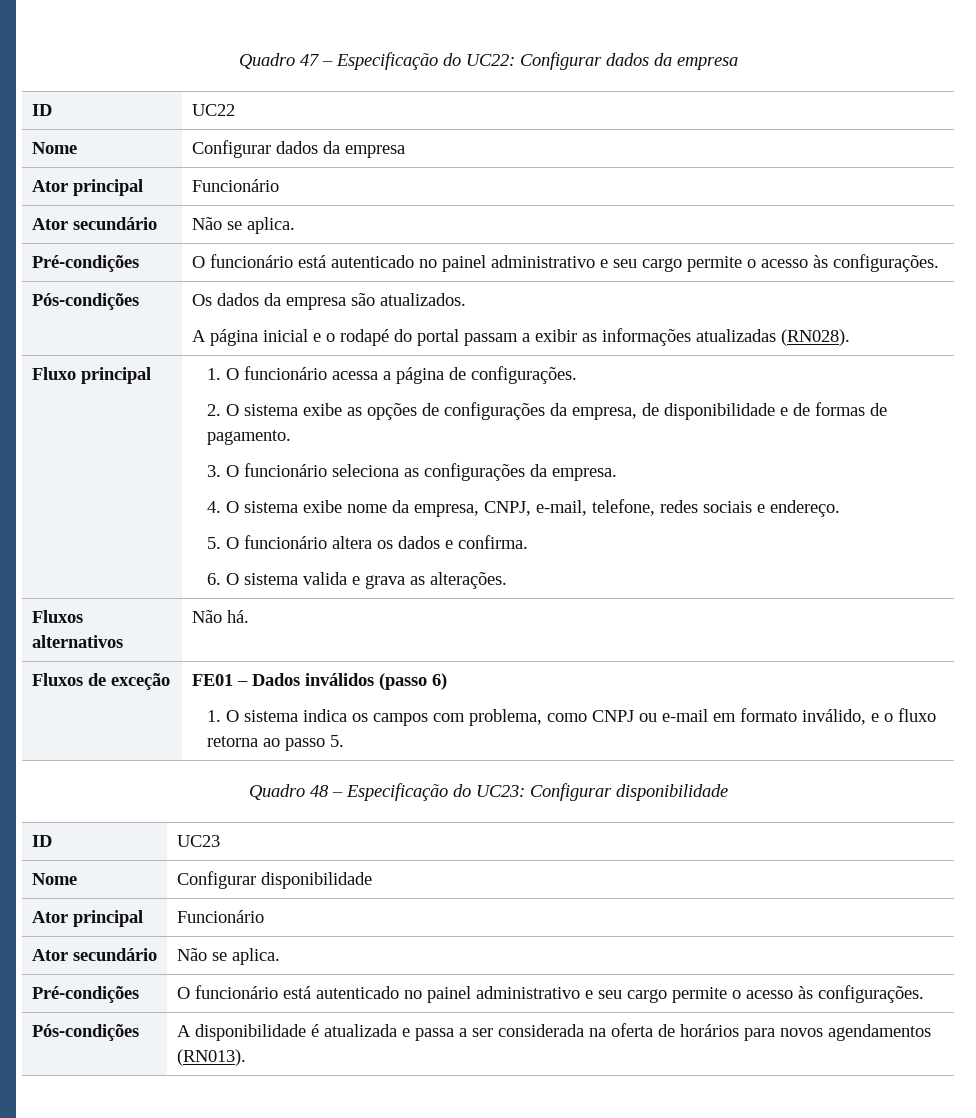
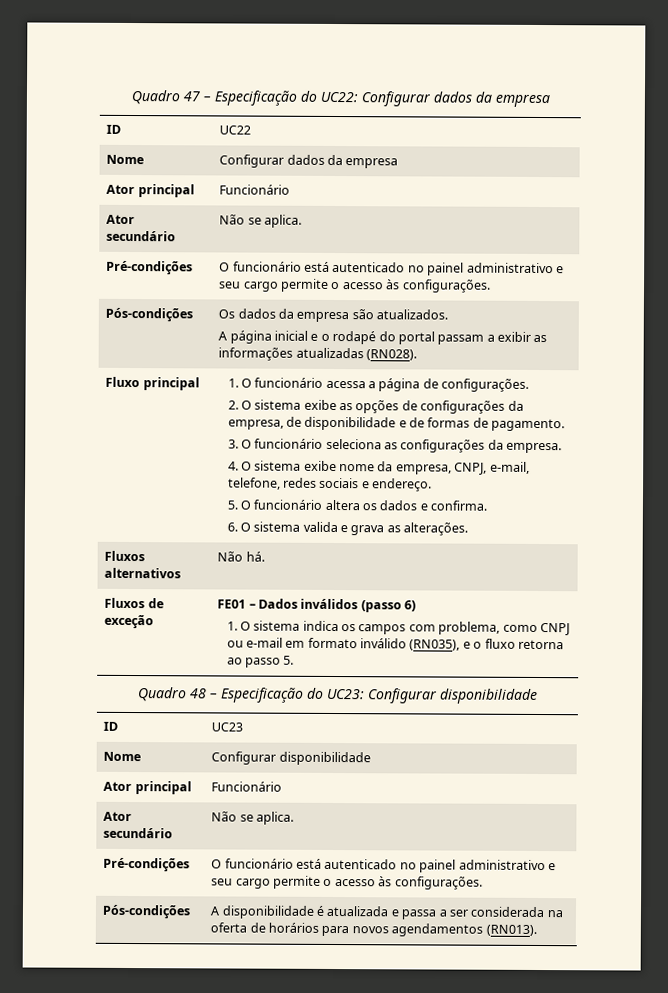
[801,709,866,725] inválido, -> [360,638,461,651] inválido (RN035),

